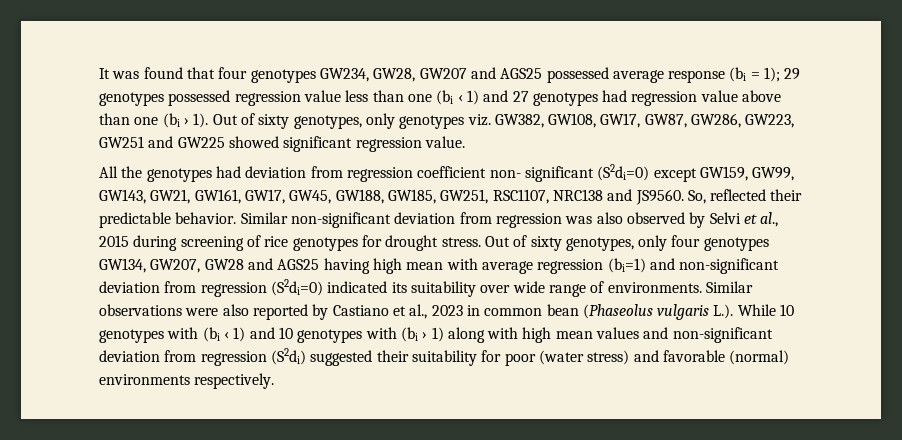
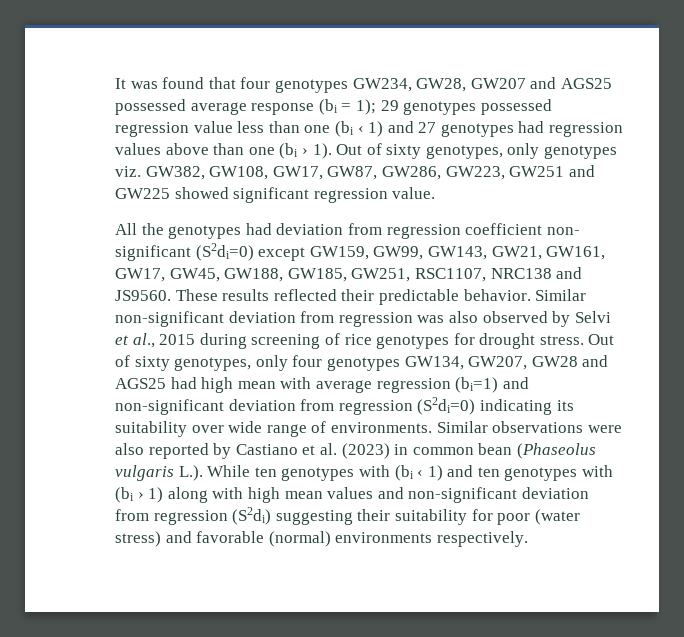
[700,90,738,102] value -> [115,143,161,155] values
[687,190,706,204] So, -> [175,289,270,301] These results
[323,258,370,274] having -> [170,377,197,389] had
[327,281,388,293] indicated -> [479,399,552,415] indicating
[409,304,463,319] al., 2023 -> [319,443,390,459] al. (2023)
[780,304,795,316] 10 -> [254,467,277,477] ten
[278,327,293,339] 10 -> [477,467,500,477] ten
[310,350,373,366] suggested -> [275,510,353,525] suggesting

